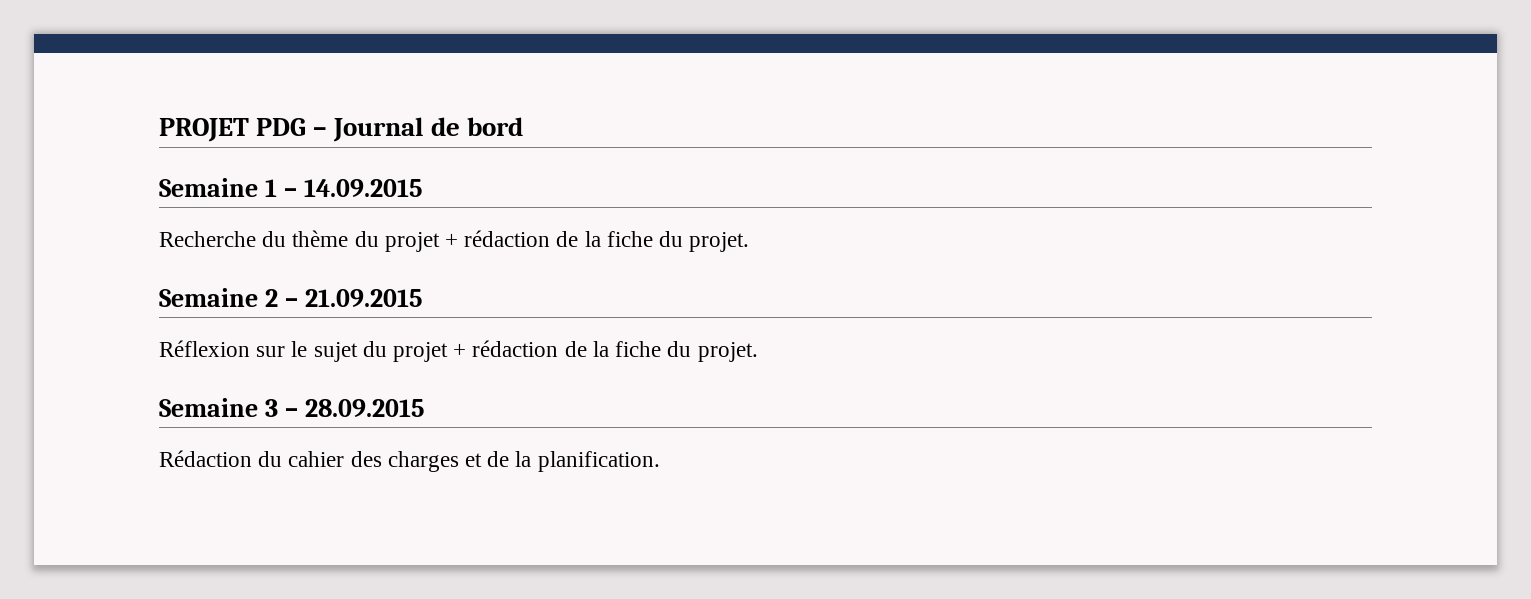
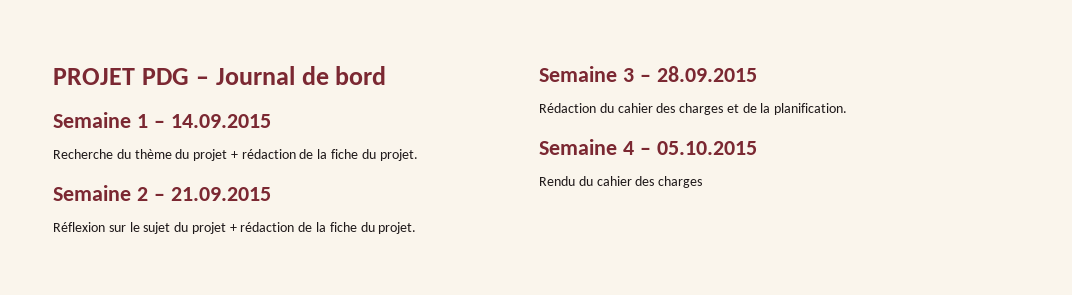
(660, 461) none -> [539,139,757,155] [539,176,703,188] // Semaine 4 – 05.10.2015 // Rendu du cahier des charges

